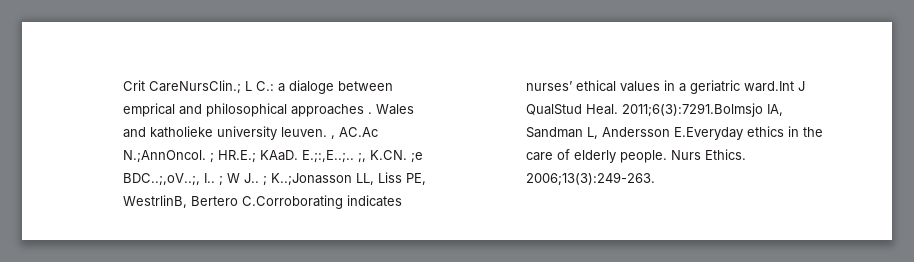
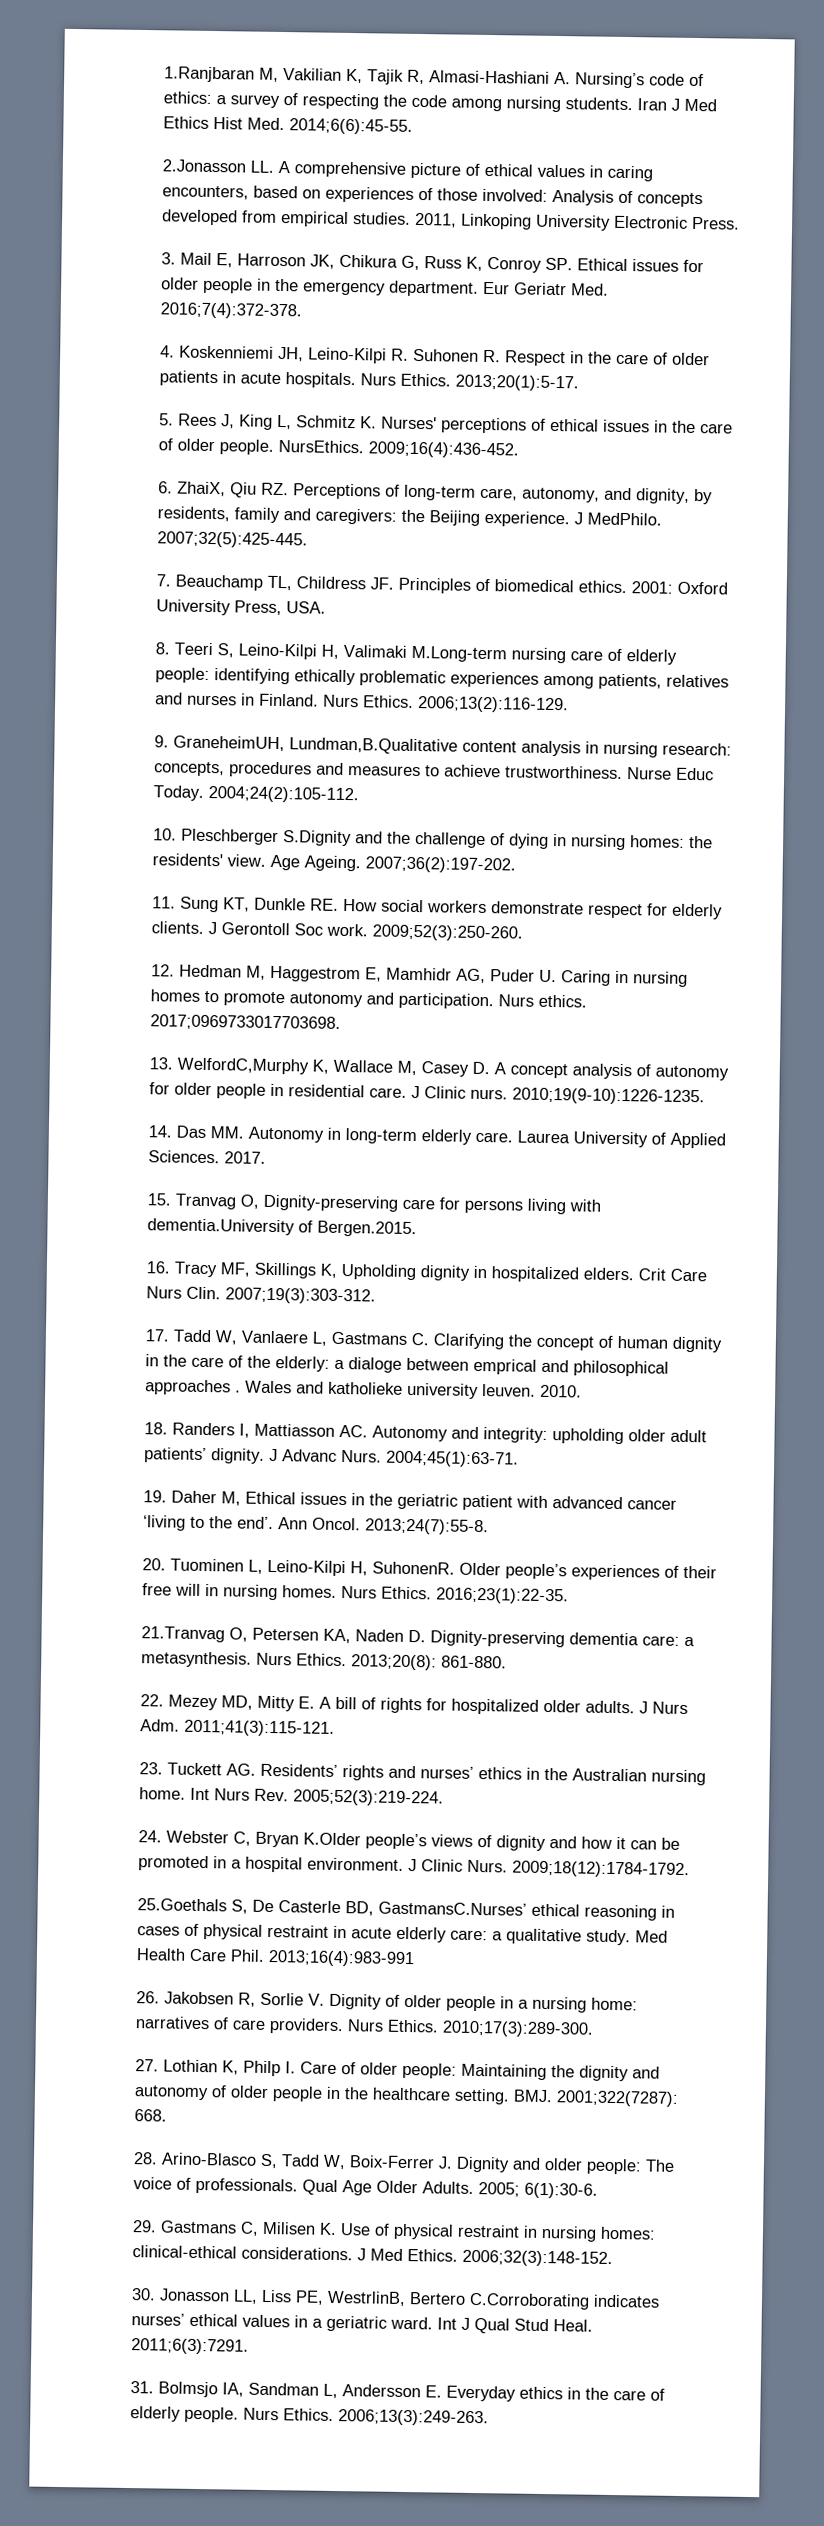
[122,80,274,94] Crit CareNursClin.; L C.: -> [164,66,705,89] [163,91,718,113] [163,116,414,135] [162,159,654,182] [162,185,704,208] [162,209,741,231] [161,252,705,273] [161,277,610,297] [160,302,303,320] [160,345,711,367] [159,370,580,392] [159,413,734,434] [158,438,520,459] [158,481,714,505] [157,506,663,528] [157,531,309,549] [156,574,729,595] [156,599,327,616] [155,642,678,665] [155,667,730,690] [155,692,570,714] [154,735,733,758] [154,761,715,781] [153,785,360,804] [153,828,714,851] [152,853,517,874] [152,896,724,920] [151,921,524,942] [151,964,689,987] [150,989,588,1010] [150,1014,342,1031] [149,1057,730,1081] [149,1082,706,1106] [148,1125,727,1149] [148,1150,267,1164] [147,1193,602,1215] [147,1218,418,1238] [146,1261,708,1283] [146,1286,377,1305] [145,1329,723,1353] [145,1354,331,1372] 1.Ranjbaran M, Vakilian K, Tajik R, Almasi-Hashiani A. Nursing’s code of ethics: a survey of respecting the code among nursing students. Iran J Med Ethics Hist Med. 2014;6(6):45-55. // 2.Jonasson LL. A comprehensive picture of ethical values in caring encounters, based on experiences of those involved: Analysis of concepts developed from empirical studies. 2011, Linkoping University Electronic Press. // 3. Mail E, Harroson JK, Chikura G, Russ K, Conroy SP. Ethical issues for older people in the emergency department. Eur Geriatr Med. 2016;7(4):372-378. // 4. Koskenniemi JH, Leino-Kilpi R. Suhonen R. Respect in the care of older patients in acute hospitals. Nurs Ethics. 2013;20(1):5-17. // 5. Rees J, King L, Schmitz K. Nurses' perceptions of ethical issues in the care of older people. NursEthics. 2009;16(4):436-452. // 6. ZhaiX, Qiu RZ. Perceptions of long-term care, autonomy, and dignity, by residents, family and caregivers: the Beijing experience. J MedPhilo. 2007;32(5):425-445. // 7. Beauchamp TL, Childress JF. Principles of biomedical ethics. 2001: Oxford University Press, USA. // 8. Teeri S, Leino-Kilpi H, Valimaki M.Long-term nursing care of elderly people: identifying ethically problematic experiences among patients, relatives and nurses in Finland. Nurs Ethics. 2006;13(2):116-129. // 9. GraneheimUH, Lundman,B.Qualitative content analysis in nursing research: concepts, procedures and measures to achieve trustworthiness. Nurse Educ Today. 2004;24(2):105-112. // 10. Pleschberger S.Dignity and the challenge of dying in nursing homes: the residents' view. Age Ageing. 2007;36(2):197-202. // 11. Sung KT, Dunkle RE. How social workers demonstrate respect for elderly clients. J Gerontoll Soc work. 2009;52(3):250-260. // 12. Hedman M, Haggestrom E, Mamhidr AG, Puder U. Caring in nursing homes to promote autonomy and participation. Nurs ethics. 2017;0969733017703698. // 13. WelfordC,Murphy K, Wallace M, Casey D. A concept analysis of autonomy for older people in residential care. J Clinic nurs. 2010;19(9‐10):1226-1235. // 14. Das MM. Autonomy in long-term elderly care. Laurea University of Applied Sciences. 2017. // 15. Tranvag O, Dignity-preserving care for persons living with dementia.University of Bergen.2015. // 16. Tracy MF, Skillings K, Upholding dignity in hospitalized elders. Crit Care Nurs Clin. 2007;19(3):303-312. // 17. Tadd W, Vanlaere L, Gastmans C. Clarifying the concept of human dignity in the care of the elderly:
[330,127,378,139] [122,150,423,163] [122,173,352,186] , AC.Ac N.;AnnOncol. ; HR.E.; KAaD. E.;:,E..;.. ;, K.CN. ;e BDC..;,oV..;, I.. ; W J.. ; K..;Jonasson -> [540,1384,583,1398] [144,1422,708,1445] [144,1447,520,1468] [143,1490,678,1511] [143,1515,490,1536] [142,1558,718,1581] [142,1583,570,1605] [141,1626,696,1648] [141,1651,508,1671] [140,1694,689,1715] [140,1719,336,1737] [139,1762,707,1786] [139,1787,445,1807] [138,1830,681,1852] [138,1855,691,1879] [137,1898,676,1921] [137,1923,669,1946] [136,1948,416,1968] [136,1991,639,2013] [135,2016,595,2038] [135,2059,661,2082] [134,2085,680,2107] [134,2109,168,2122] [133,2152,676,2175] [133,2177,599,2199] [132,2220,657,2242] [132,2245,614,2268] [131,2288,231,2302] 2010. // 18. Randers I, Mattiasson AC. Autonomy and integrity: upholding older adult patients’ dignity. J Advanc Nurs. 2004;45(1):63-71. // 19. Daher M, Ethical issues in the geriatric patient with advanced cancer ‘living to the end’. Ann Oncol. 2013;24(7):55-8. // 20. Tuominen L, Leino-Kilpi H, SuhonenR. Older people’s experiences of their free will in nursing homes. Nurs Ethics. 2016;23(1):22-35. // 21.Tranvag O, Petersen KA, Naden D. Dignity-preserving dementia care: a metasynthesis. Nurs Ethics. 2013;20(8): 861-880. // 22. Mezey MD, Mitty E. A bill of rights for hospitalized older adults. J Nurs Adm. 2011;41(3):115-121. // 23. Tuckett AG. Residents’ rights and nurses’ ethics in the Australian nursing home. Int Nurs Rev. 2005;52(3):219-224. // 24. Webster C, Bryan K.Older people’s views of dignity and how it can be promoted in a hospital environment. J Clinic Nurs. 2009;18(12):1784-1792. // 25.Goethals S, De Casterle BD, GastmansC.Nurses’ ethical reasoning in cases of physical restraint in acute elderly care: a qualitative study. Med Health Care Phil. 2013;16(4):983-991 // 26. Jakobsen R, Sorlie V. Dignity of older people in a nursing home: narratives of care providers. Nurs Ethics. 2010;17(3):289-300. // 27. Lothian K, Philp I. Care of older people: Maintaining the dignity and autonomy of older people in the healthcare setting. BMJ. 2001;322(7287): 668. // 28. Arino-Blasco S, Tadd W, Boix-Ferrer J. Dignity and older people: The voice of professionals. Qual Age Older Adults. 2005; 6(1):30-6. // 29. Gastmans C, Milisen K. Use of physical restraint in nursing homes: clinical-ethical considerations. J Med Ethics. 2006;32(3):148-152. // 30. Jonasson
[743,81,805,92] [525,103,763,117] ward.Int J QualStud Heal. 2011;6(3):7291.Bolmsjo -> [390,2316,594,2334] [131,2338,250,2355] [130,2381,219,2398] ward. Int J Qual Stud Heal. 2011;6(3):7291. // 31. Bolmsjo
[673,127,743,140] E.Everyday -> [425,2385,517,2402] E. Everyday

